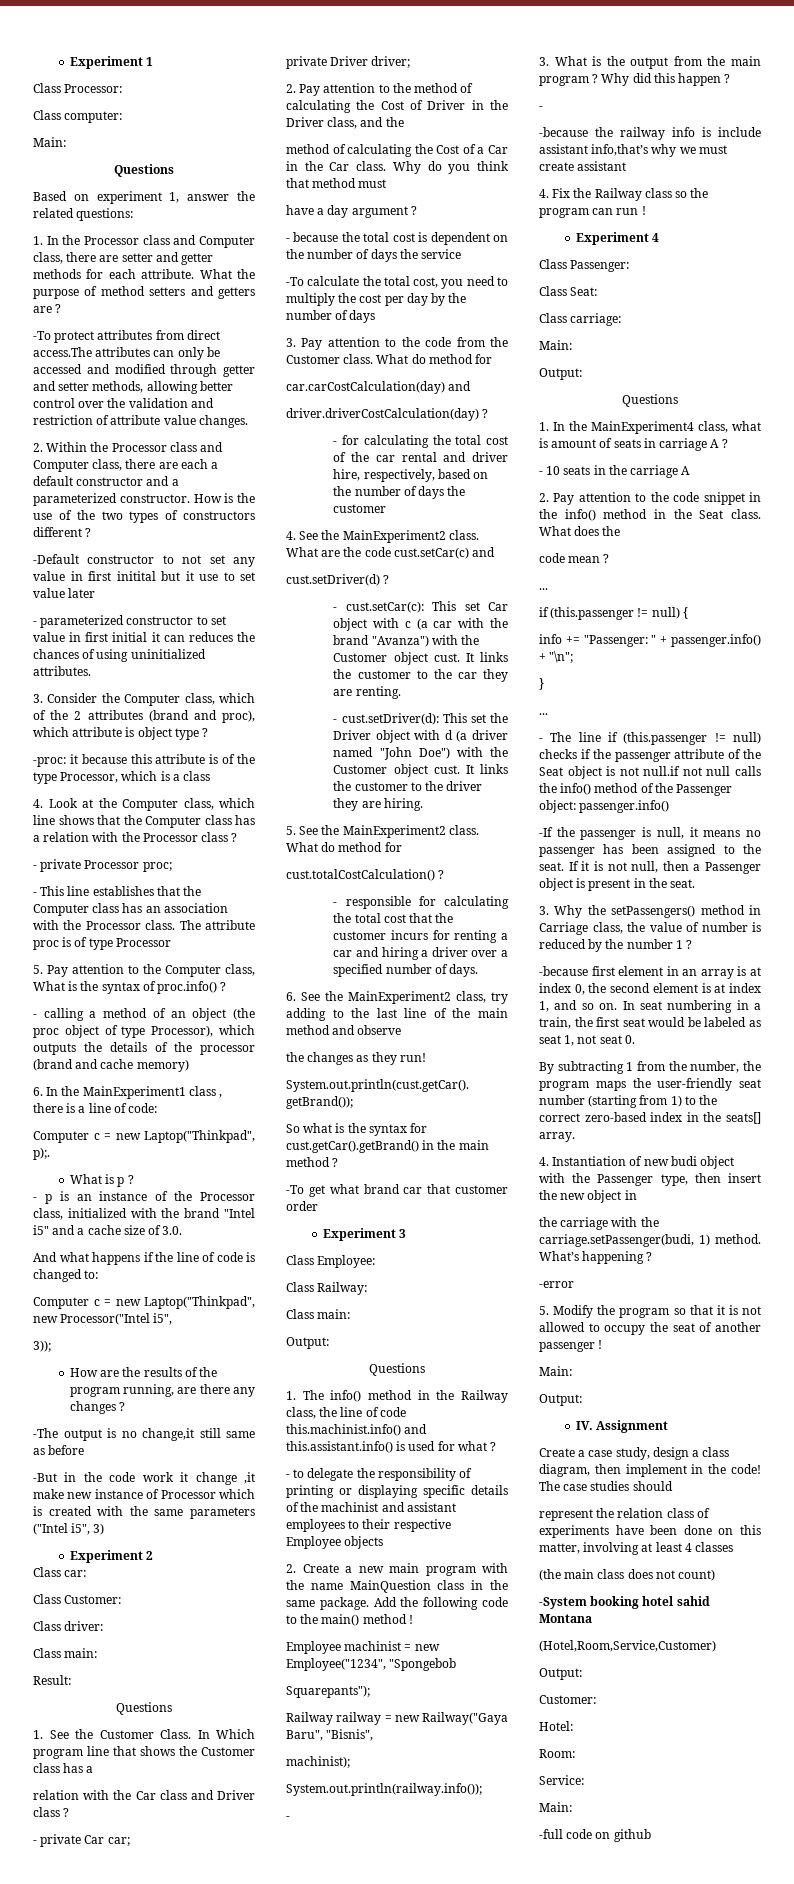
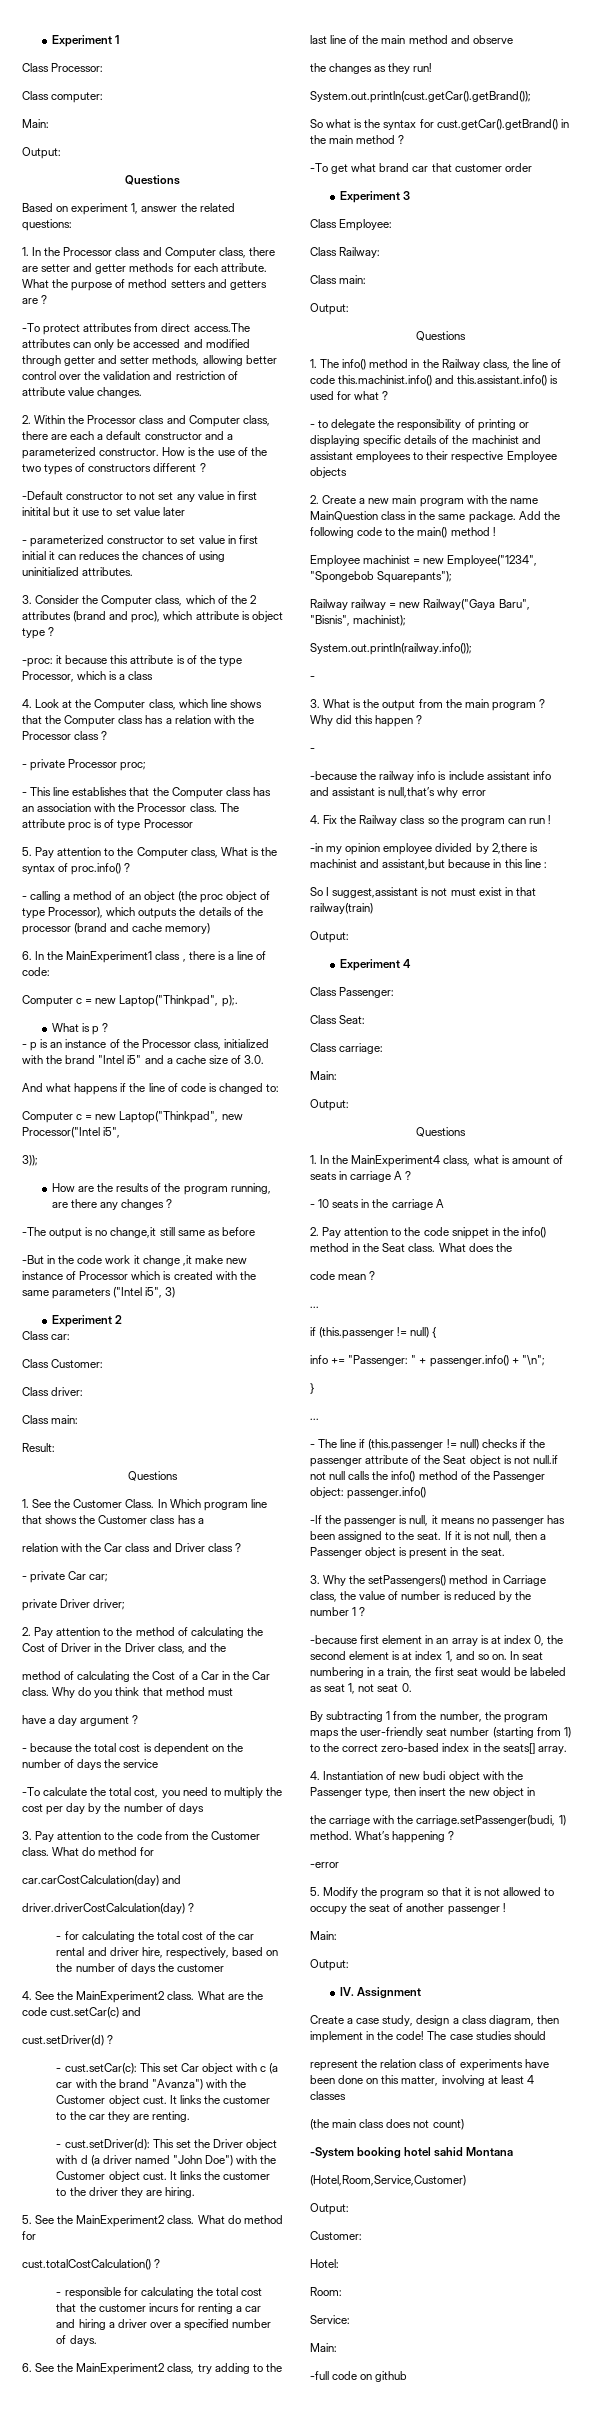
(66, 142) none -> [22,147,61,159] // Output:
(457, 1664) // -> (374, 577) none
(374, 1735) // -> (350, 620) none
[591,144,727,157] [539,161,627,171] info,that’s why we must create assistant -> [532,771,551,780] [310,787,486,798] info and assistant is null,that’s why error
(646, 210) none -> [310,843,538,855] [310,859,547,870] [310,887,536,898] [310,903,373,914] [310,931,349,943] // -in my opinion employee divided by 2,there is machinist and assistant,but because in this line : // So I suggest,assistant is not must exist in that railway(train) // Output:

